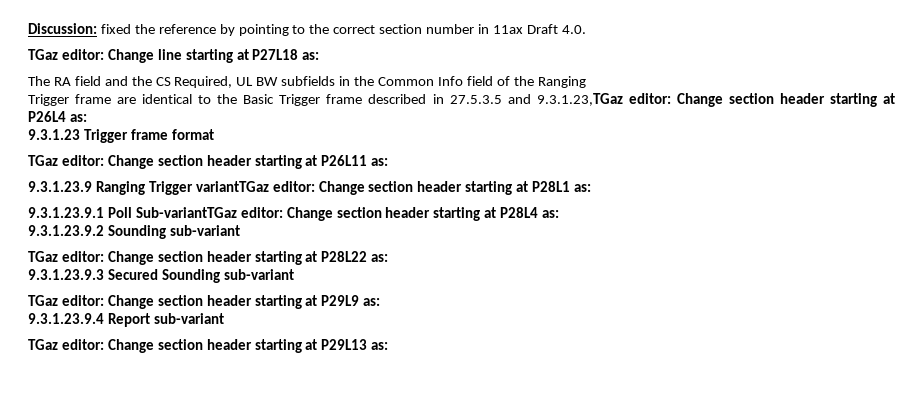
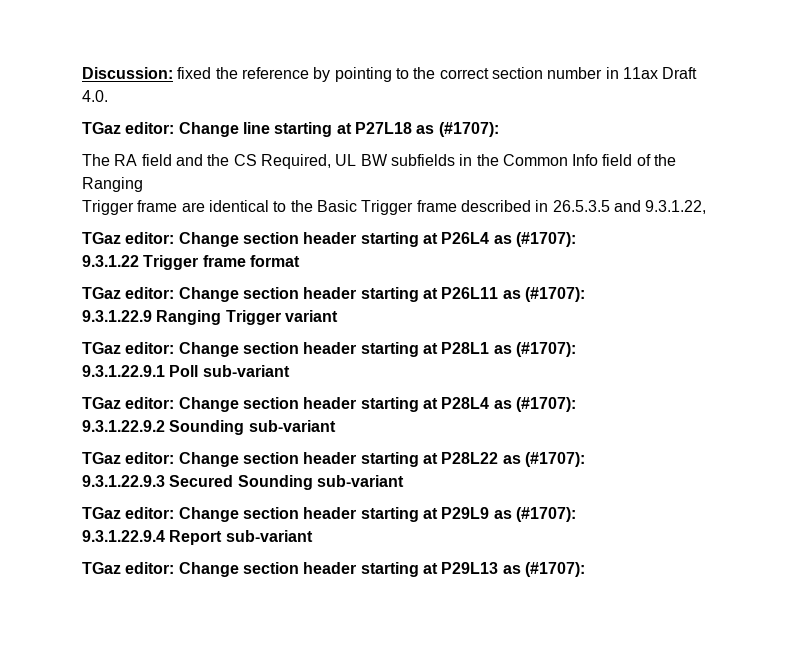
[302,52,320,60] as: -> [416,122,499,137] as (#1707):
[449,93,623,106] 27.5.3.5 and 9.3.1.23,TGaz -> [552,200,707,214] [82,232,121,244] 26.5.3.5 and 9.3.1.22, // TGaz
[69,114,87,122] [28,129,80,140] as: // 9.3.1.23 -> [493,232,576,247] [82,255,139,267] as (#1707): // 9.3.1.22
[371,158,389,166] [28,181,269,195] as: // 9.3.1.23.9 Ranging Trigger variantTGaz -> [502,287,585,302] [82,310,338,325] [82,342,121,354] as (#1707): // 9.3.1.22.9 Ranging Trigger variant // TGaz
[574,184,592,192] [28,207,237,218] as: // 9.3.1.23.9.1 Poll Sub-variantTGaz -> [493,342,576,357] [82,365,290,377] [82,397,121,409] as (#1707): // 9.3.1.22.9.1 Poll sub-variant // TGaz
[542,210,560,218] [28,225,104,236] as: // 9.3.1.23.9.2 -> [493,397,576,412] [82,420,165,432] as (#1707): // 9.3.1.22.9.2
[371,254,389,262] [28,269,104,280] as: // 9.3.1.23.9.3 -> [502,452,585,467] [82,475,165,487] as (#1707): // 9.3.1.22.9.3
[363,298,381,306] [28,313,104,324] as: // 9.3.1.23.9.4 -> [493,507,576,522] [82,530,165,542] as (#1707): // 9.3.1.22.9.4
[371,342,389,350] as: -> [502,562,585,577] as (#1707):

